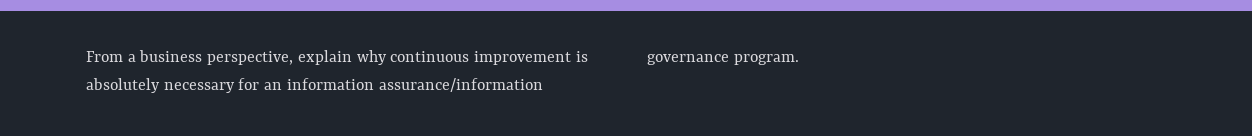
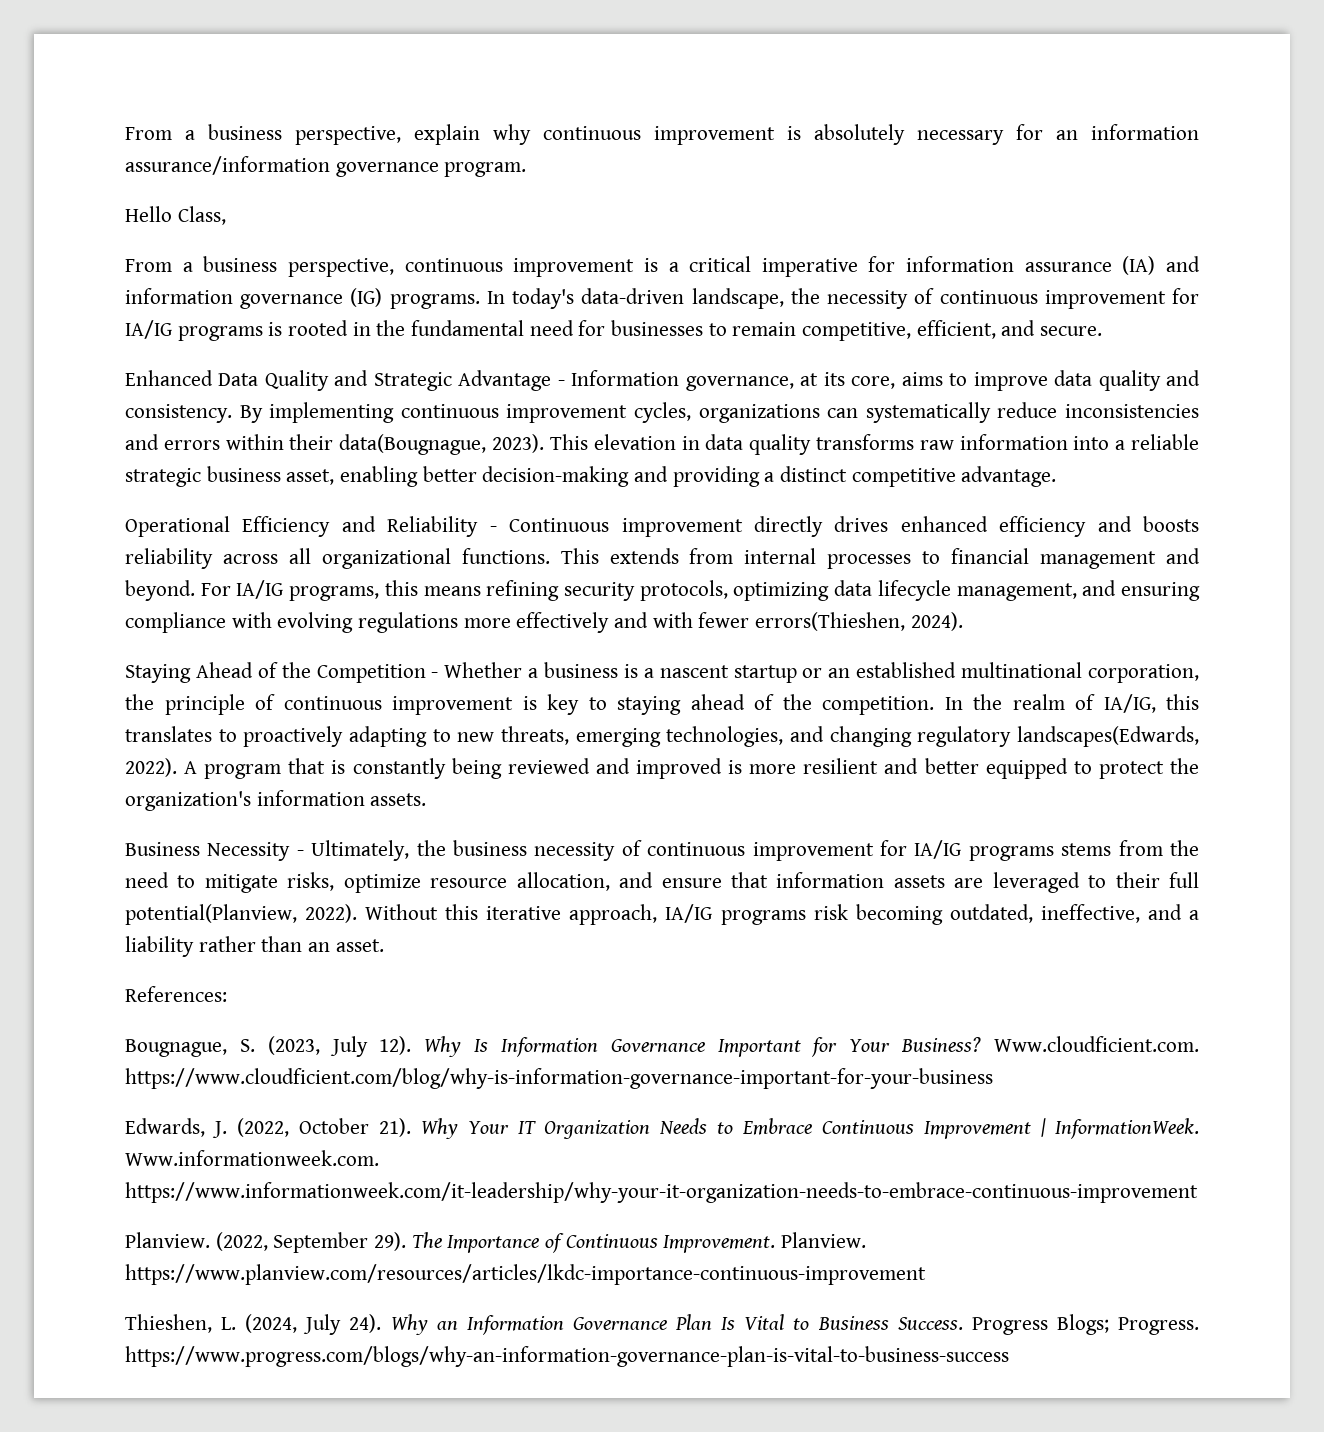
(799, 59) none -> [125,206,226,225] [125,256,1200,277] [125,288,1200,309] [125,320,1103,341] [125,370,1201,391] [125,402,1199,423] [125,434,1199,455] [125,466,1057,487] [125,516,1199,537] [125,548,1200,569] [125,580,1200,601] [125,612,963,633] [125,662,1199,683] [125,694,1199,715] [125,726,1199,747] [125,758,1199,779] [125,790,427,811] [125,840,1199,861] [125,872,1199,893] [125,904,1200,925] [125,936,384,957] [125,986,227,1002] [125,1036,1199,1057] [125,1068,993,1089] [125,1118,1200,1139] [125,1150,379,1166] [125,1182,1198,1203] [125,1232,867,1253] [125,1264,926,1285] [125,1314,1199,1335] [125,1346,1009,1367] // Hello Class, // From a business perspective, continuous improvement is a critical imperative for information assurance (IA) and information governance (IG) programs. In today's data-driven landscape, the necessity of continuous improvement for IA/IG programs is rooted in the fundamental need for businesses to remain competitive, efficient, and secure. // Enhanced Data Quality and Strategic Advantage - Information governance, at its core, aims to improve data quality and consistency. By implementing continuous improvement cycles, organizations can systematically reduce inconsistencies and errors within their data(Bougnague, 2023). This elevation in data quality transforms raw information into a reliable strategic business asset, enabling better decision-making and providing a distinct competitive advantage. // Operational Efficiency and Reliability - Continuous improvement directly drives enhanced efficiency and boosts reliability across all organizational functions. This extends from internal processes to financial management and beyond. For IA/IG programs, this means refining security protocols, optimizing data lifecycle management, and ensuring compliance with evolving regulations more effectively and with fewer errors(Thieshen, 2024). // Staying Ahead of the Competition - Whether a business is a nascent startup or an established multinational corporation, the principle of continuous improvement is key to staying ahead of the competition. In the realm of IA/IG, this translates to proactively adapting to new threats, emerging technologies, and changing regulatory landscapes(Edwards, 2022). A program that is constantly being reviewed and improved is more resilient and better equipped to protect the organization's information assets. // Business Necessity - Ultimately, the business necessity of continuous improvement for IA/IG programs stems from the need to mitigate risks, optimize resource allocation, and ensure that information assets are leveraged to their full potential(Planview, 2022). Without this iterative approach, IA/IG programs risk becoming outdated, ineffective, and a liability rather than an asset. // References: // Bougnague, S. (2023, July 12). Why Is Information Governance Important for Your Business? Www.cloudficient.com. https://www.cloudficient.com/blog/why-is-information-governance-important-for-your-business // Edwards, J. (2022, October 21). Why Your IT Organization Needs to Embrace Continuous Improvement | InformationWeek. Www.informationweek.com. https://www.informationweek.com/it-leadership/why-your-it-organization-needs-to-embrace-continuous-improvement // Planview. (2022, September 29). The Importance of Continuous Improvement. Planview. https://www.planview.com/resources/articles/lkdc-importance-continuous-improvement // Thieshen, L. (2024, July 24). Why an Information Governance Plan Is Vital to Business Success. Progress Blogs; Progress. https://www.progress.com/blogs/why-an-information-governance-plan-is-vital-to-business-success

